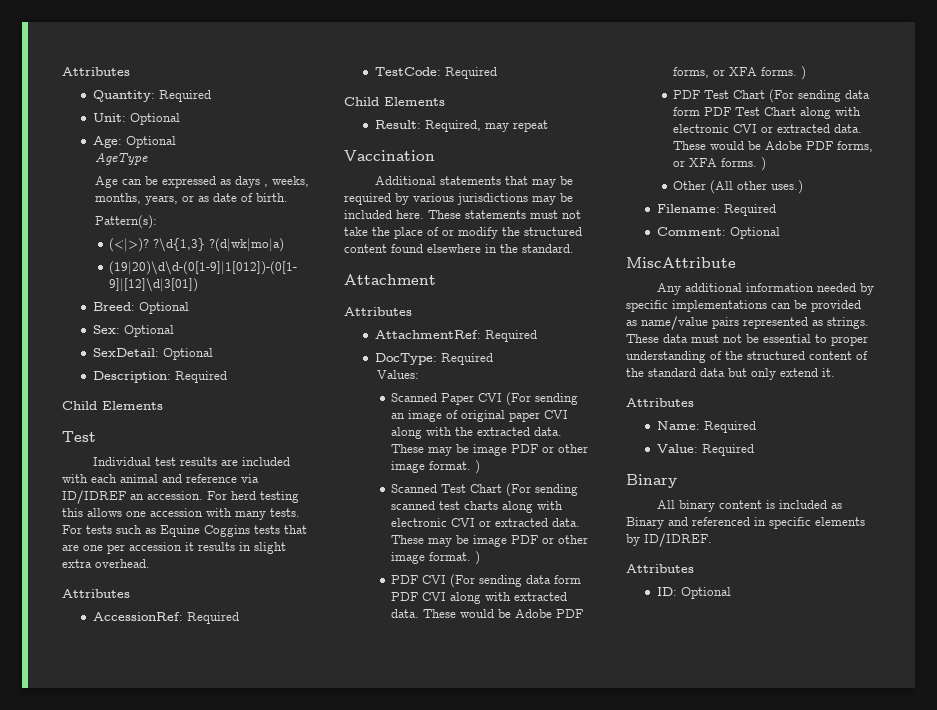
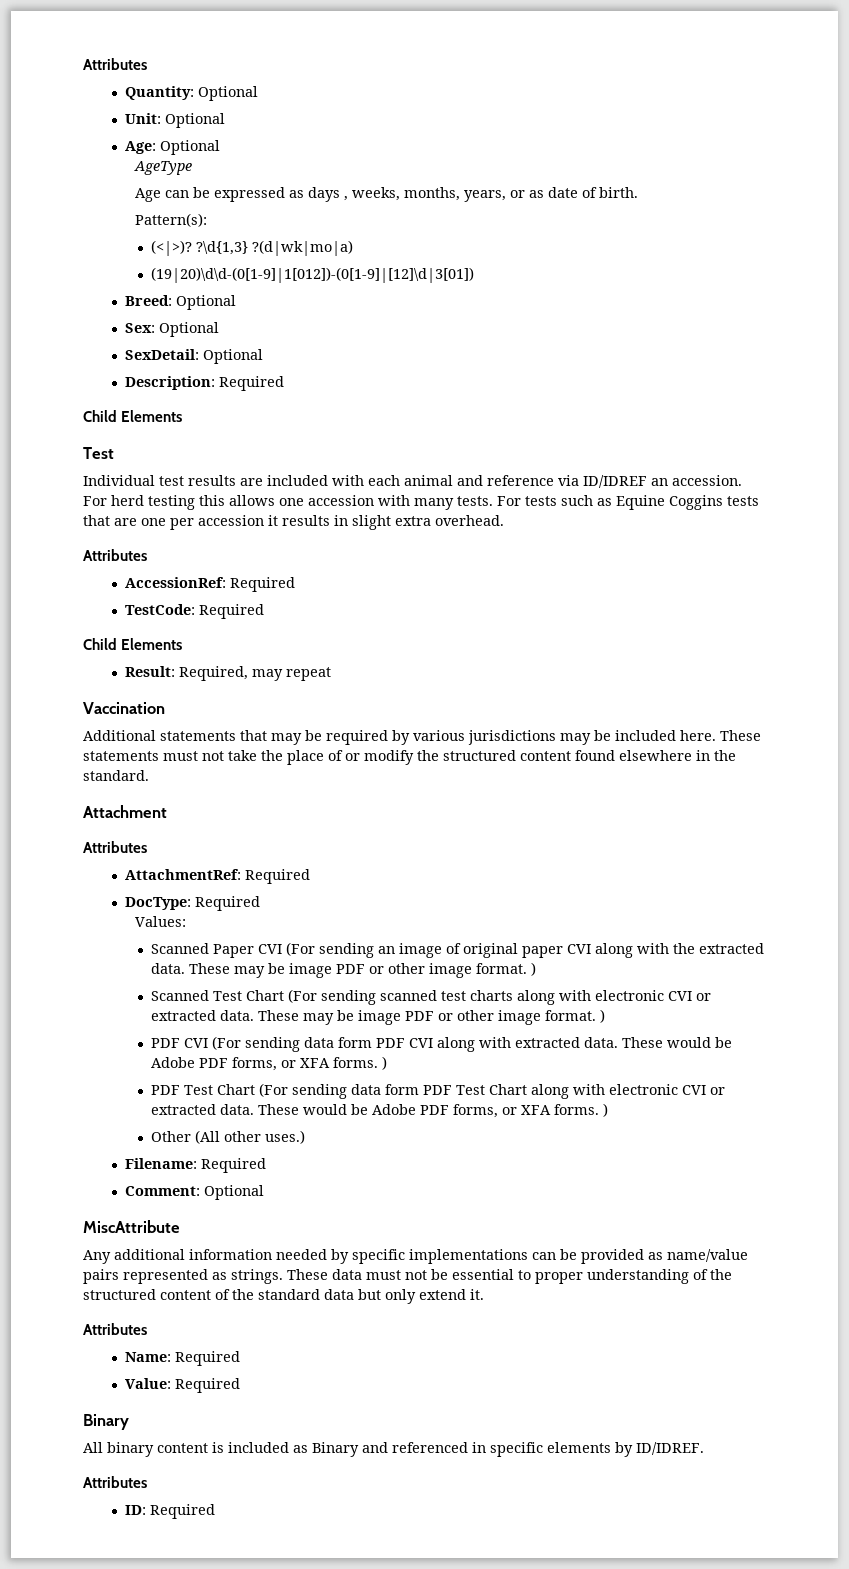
[158,90,211,102] Required -> [197,86,258,101] Optional
[680,587,731,599] Optional -> [149,1504,215,1519] Required

